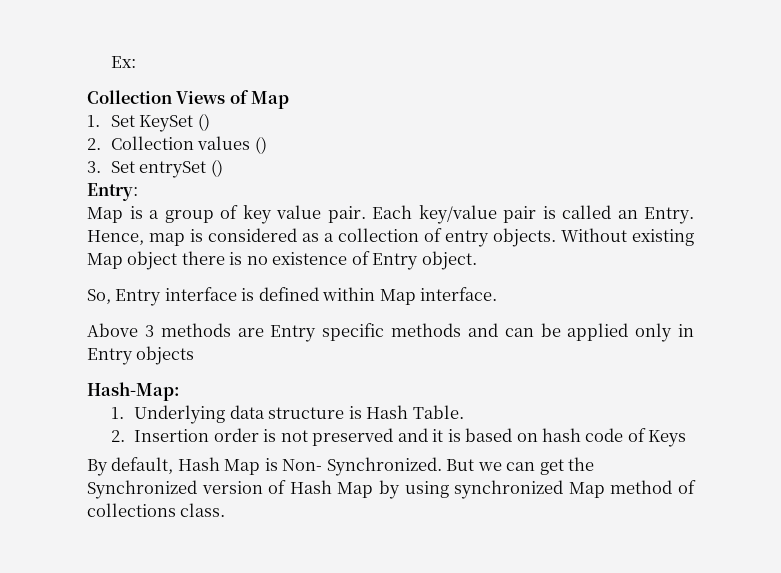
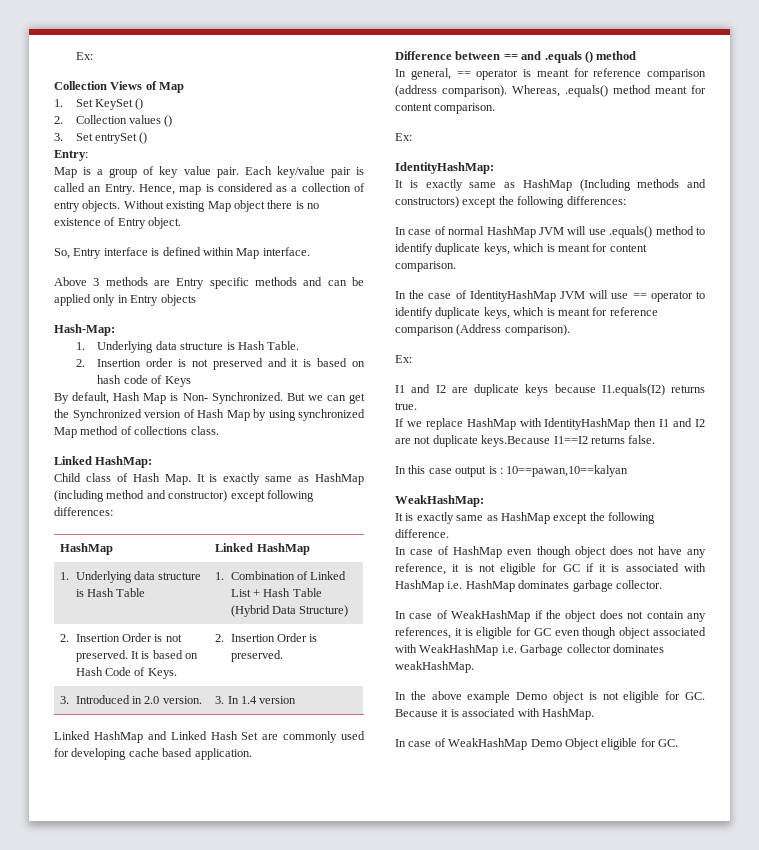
(226, 510) none -> [54,456,153,468] [54,473,365,485] [54,490,314,502] [54,507,113,516] [60,543,114,555] [215,543,310,555] [60,571,202,583] [75,588,146,597] [215,571,347,580] [230,588,322,597] [230,605,349,617] [60,633,182,642] [75,650,199,662] [75,667,177,679] [215,633,318,642] [230,650,283,662] [60,695,202,704] [215,696,297,704] [54,731,365,743] [54,748,252,760] [395,51,637,63] [395,68,706,80] [395,85,706,97] [395,103,496,114] [395,133,412,141] [395,162,494,174] [395,179,706,191] [395,196,626,208] [395,226,705,238] [395,243,647,255] [395,261,456,272] [395,290,705,302] [395,307,658,319] [395,324,570,336] [395,355,412,363] [395,384,705,396] [395,402,417,410] [395,418,705,430] [395,435,656,447] [395,465,629,477] [395,495,484,507] [395,512,655,524] [395,529,449,538] [395,546,706,558] [395,563,706,575] [395,580,662,592] [395,610,706,622] [395,627,706,639] [395,644,664,656] [395,661,474,673] [395,691,705,703] [395,708,594,720] [395,738,678,750] // Linked HashMap: // Child class of Hash Map. It is exactly same as HashMap (including method and constructor) except following differences: // HashMap | Linked HashMap // 1. Underlying data structure is Hash Table | 1. Combination of Linked List + Hash Table (Hybrid Data Structure) // 2. Insertion Order is not preserved. It is based on Hash Code of Keys. | 2. Insertion Order is preserved. // 3. Introduced in 2.0 version. | 3. In 1.4 version // Linked HashMap and Linked Hash Set are commonly used for developing cache based application. // Difference between == and .equals () method // In general, == operator is meant for reference comparison (address comparison). Whereas, .equals() method meant for content comparison. // Ex: // IdentityHashMap: // It is exactly same as HashMap (Including methods and constructors) except the following differences: // In case of normal HashMap JVM will use .equals() method to identify duplicate keys, which is meant for content comparison. // In the case of IdentityHashMap JVM will use == operator to identify duplicate keys, which is meant for reference comparison (Address comparison). // Ex: // I1 and I2 are duplicate keys because I1.equals(I2) returns true. // If we replace HashMap with IdentityHashMap then I1 and I2 are not duplicate keys.Because I1==I2 returns false. // In this case output is : 10==pawan,10==kalyan // WeakHashMap: // It is exactly same as HashMap except the following difference. // In case of HashMap even though object does not have any reference, it is not eligible for GC if it is associated with HashMap i.e. HashMap dominates garbage collector. // In case of WeakHashMap if the object does not contain any references, it is eligible for GC even though object associated with WeakHashMap i.e. Garbage collector dominates weakHashMap. // In the above example Demo object is not eligible for GC. Because it is associated with HashMap. // In case of WeakHashMap Demo Object eligible for GC.

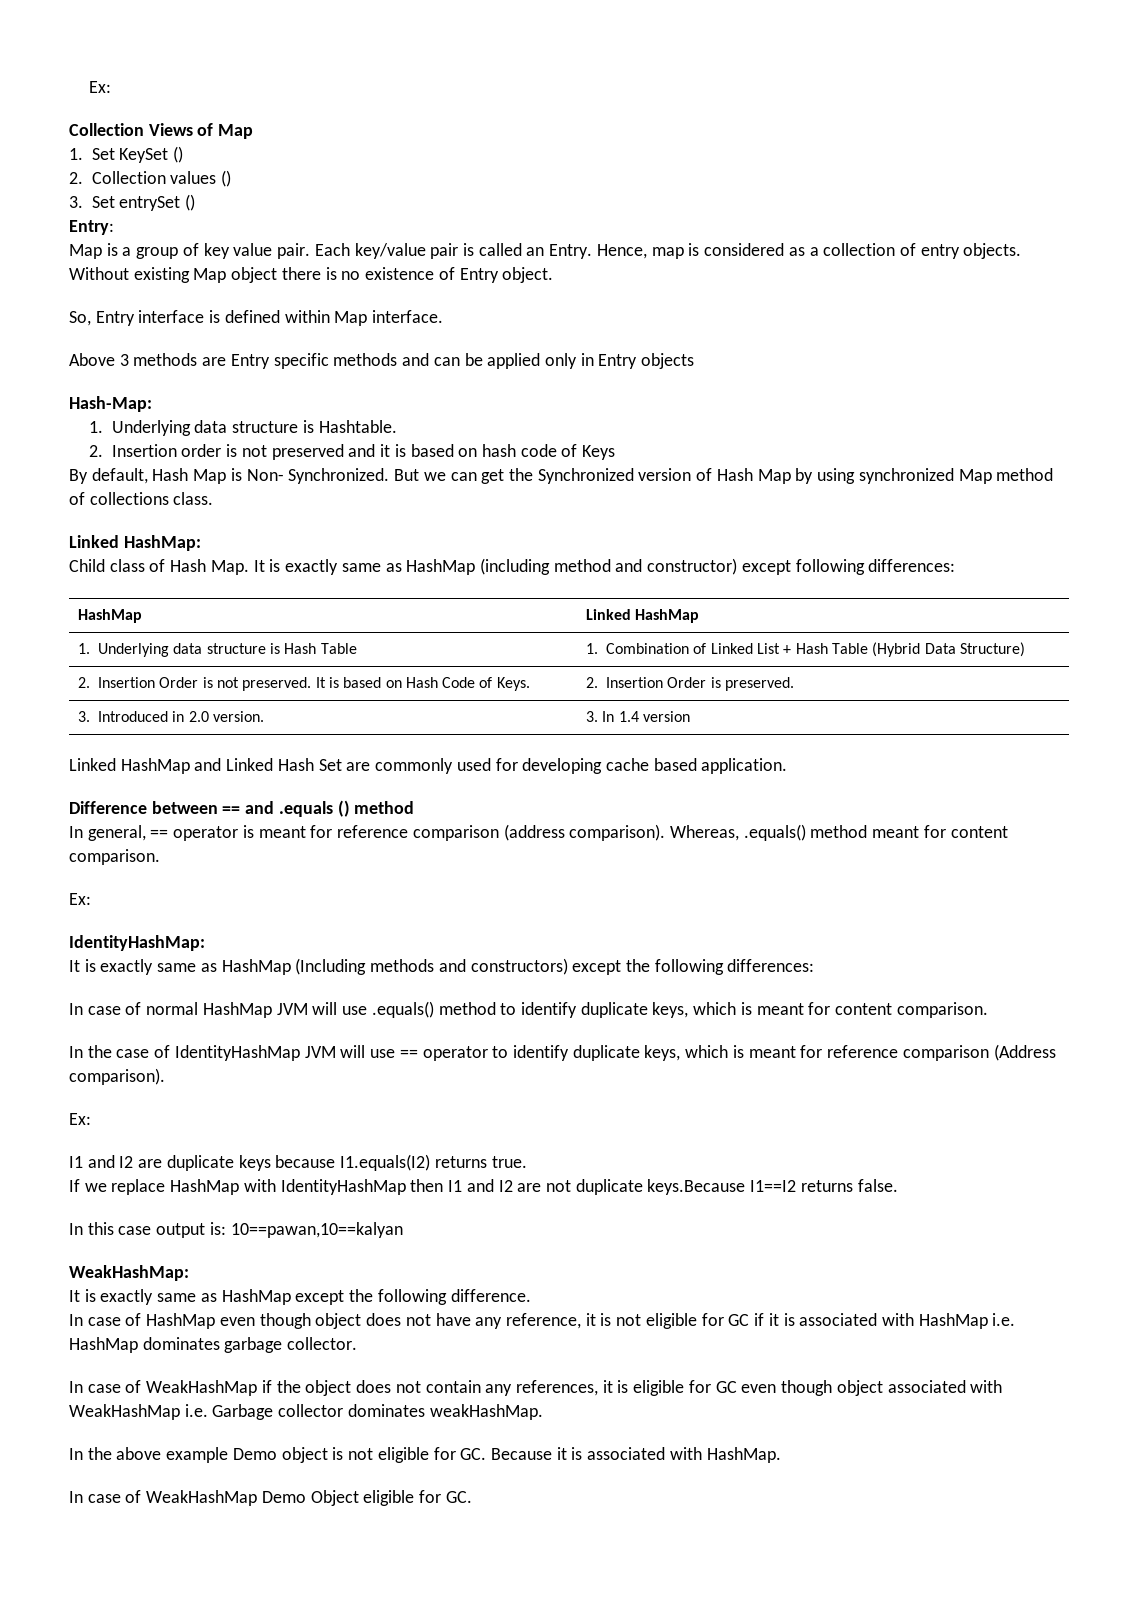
[237,341,300,350] Hash Table. -> [318,420,397,433] Hashtable.
[488,466,503,474] is : -> [209,1222,226,1235] is:

